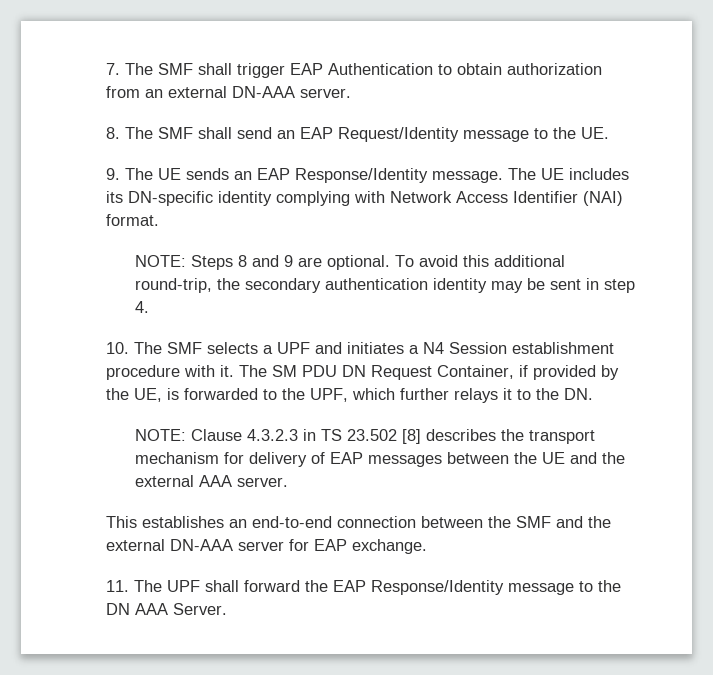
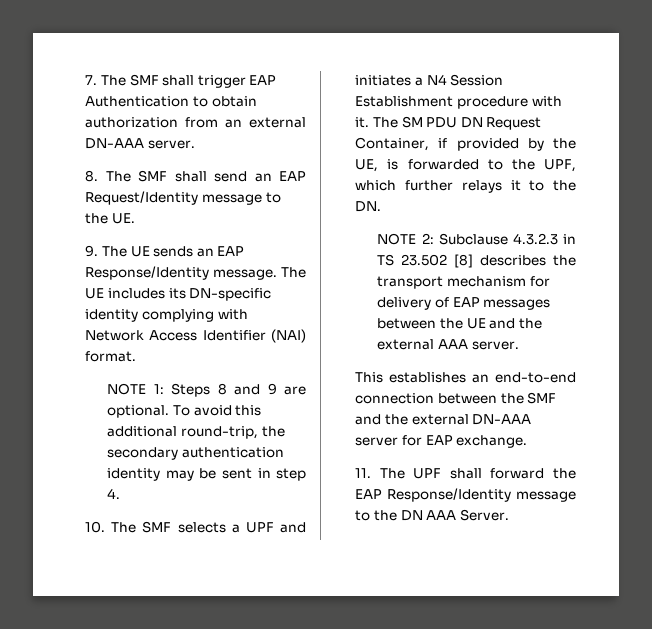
[134,255,186,267] NOTE: -> [107,383,164,395] NOTE 1:
[511,342,614,354] establishment -> [355,96,454,107] Establishment
[134,429,242,441] NOTE: Clause -> [377,233,508,245] NOTE 2: Subclause

